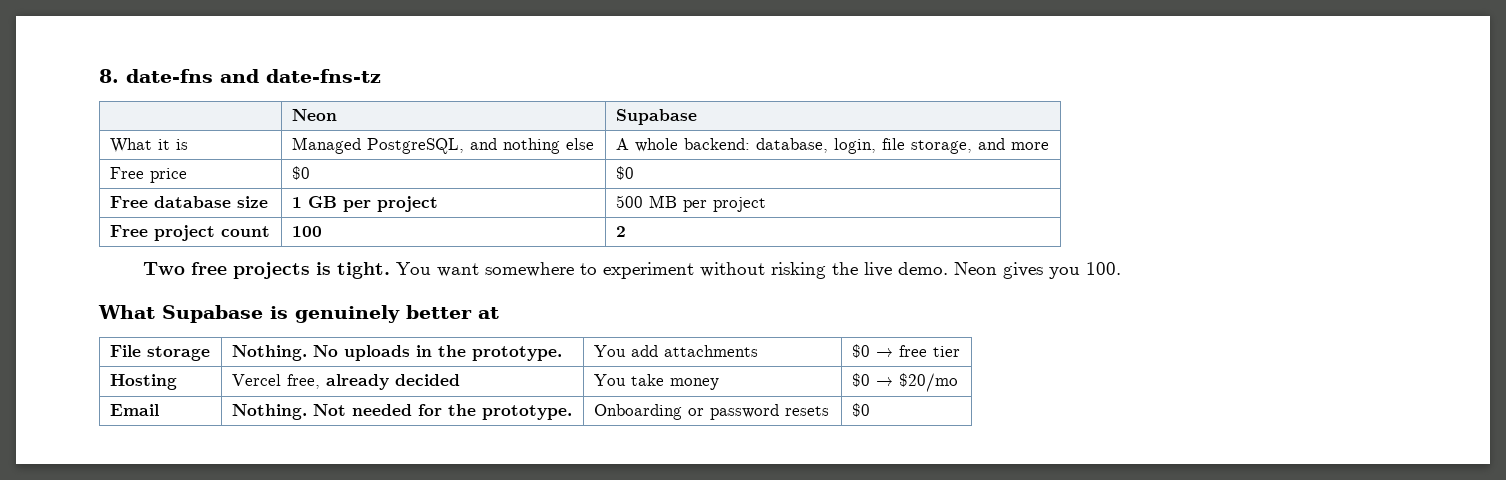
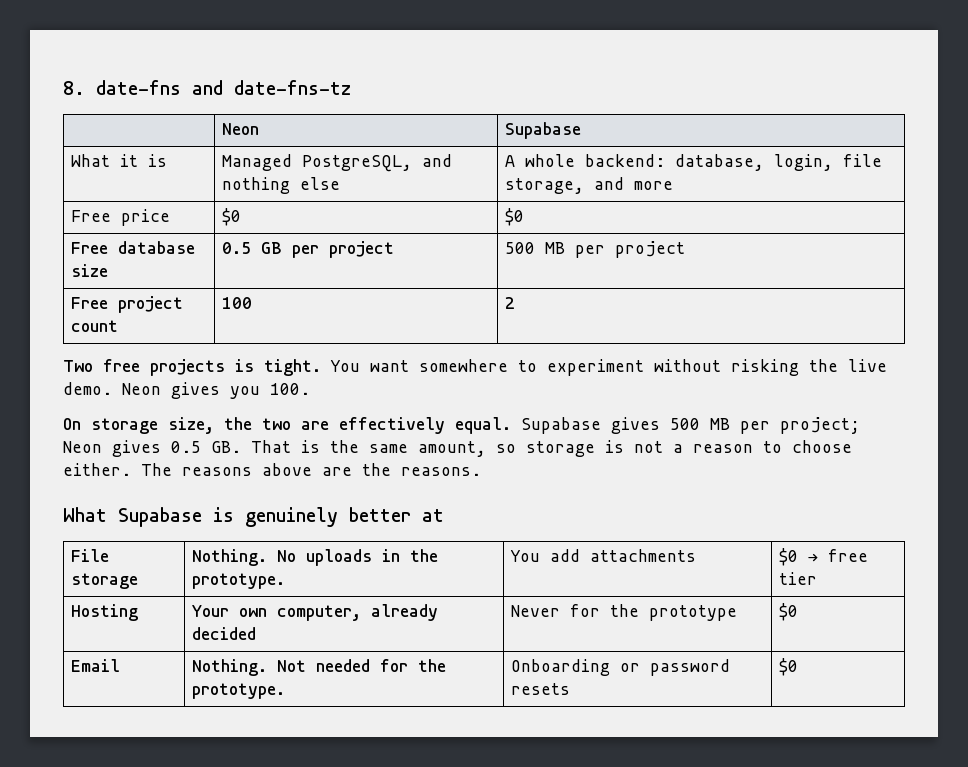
[291,197,302,208] 1 -> [221,242,251,254] 0.5
(1121, 268) none -> [63,417,860,434] [63,440,852,457] [63,463,481,476] // On storage size, the two are effectively equal. Supabase gives 500 MB per project; Neon gives 0.5 GB. That is the same amount, so storage is not a reason to choose either. The reasons above are the reasons.
[231,374,320,389] Vercel free, -> [191,605,361,621] Your own computer,
[593,374,719,390] [851,373,958,392] You take money | $0 → $20/mo -> [510,604,737,621] [778,603,798,621] Never for the prototype | $0

